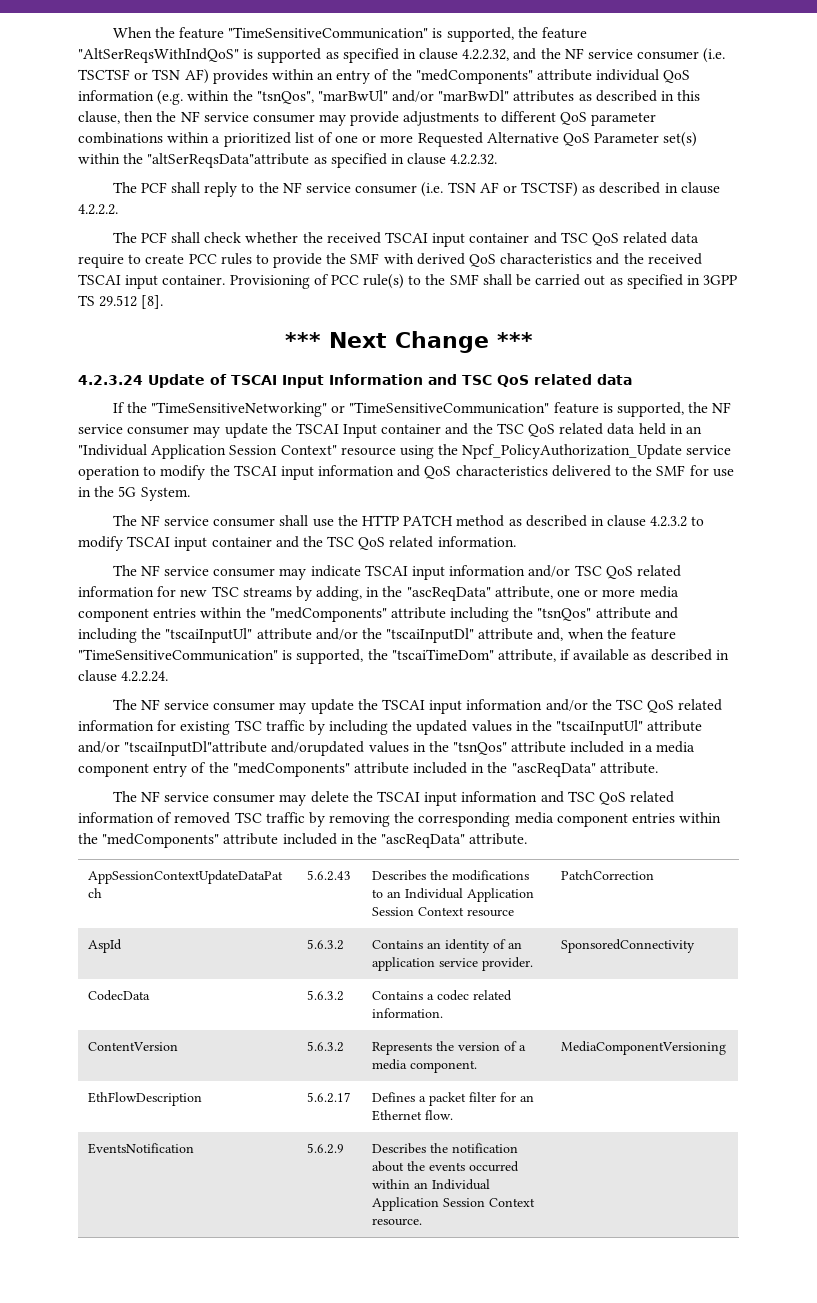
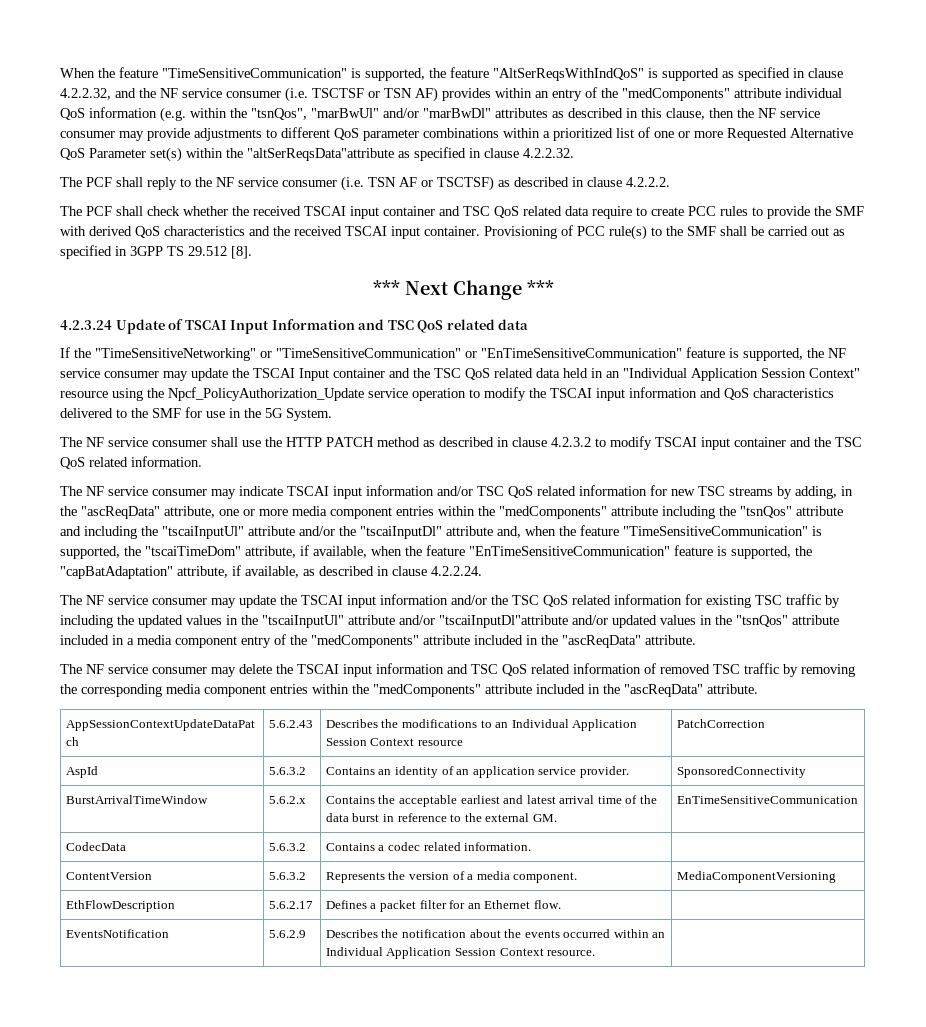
(550, 408) none -> [465,348,682,358] or "EnTimeSensitiveCommunication"
[573,649,630,661] available -> [313,545,812,559] [60,565,299,579] available, when the feature "EnTimeSensitiveCommunication" feature is supported, the "capBatAdaptation" attribute, if available,
[271,741,365,756] and/orupdated -> [572,615,657,628] and/or updated
(696, 946) none -> [65,795,208,804] [268,796,306,804] [325,795,657,807] [325,813,557,822] [676,796,858,804] // BurstArrivalTimeWindow | 5.6.2.x | Contains the acceptable earliest and latest arrival time of the data burst in reference to the external GM. | EnTimeSensitiveCommunication

